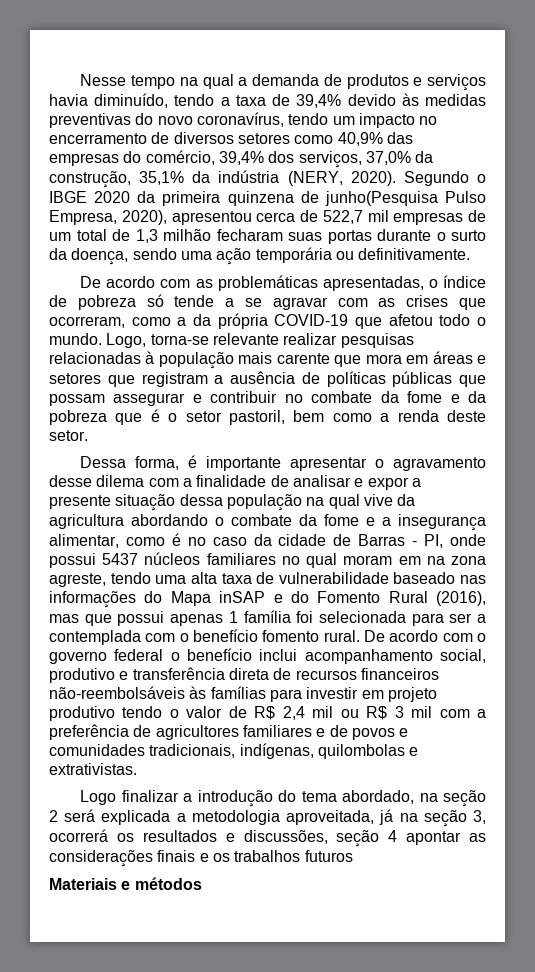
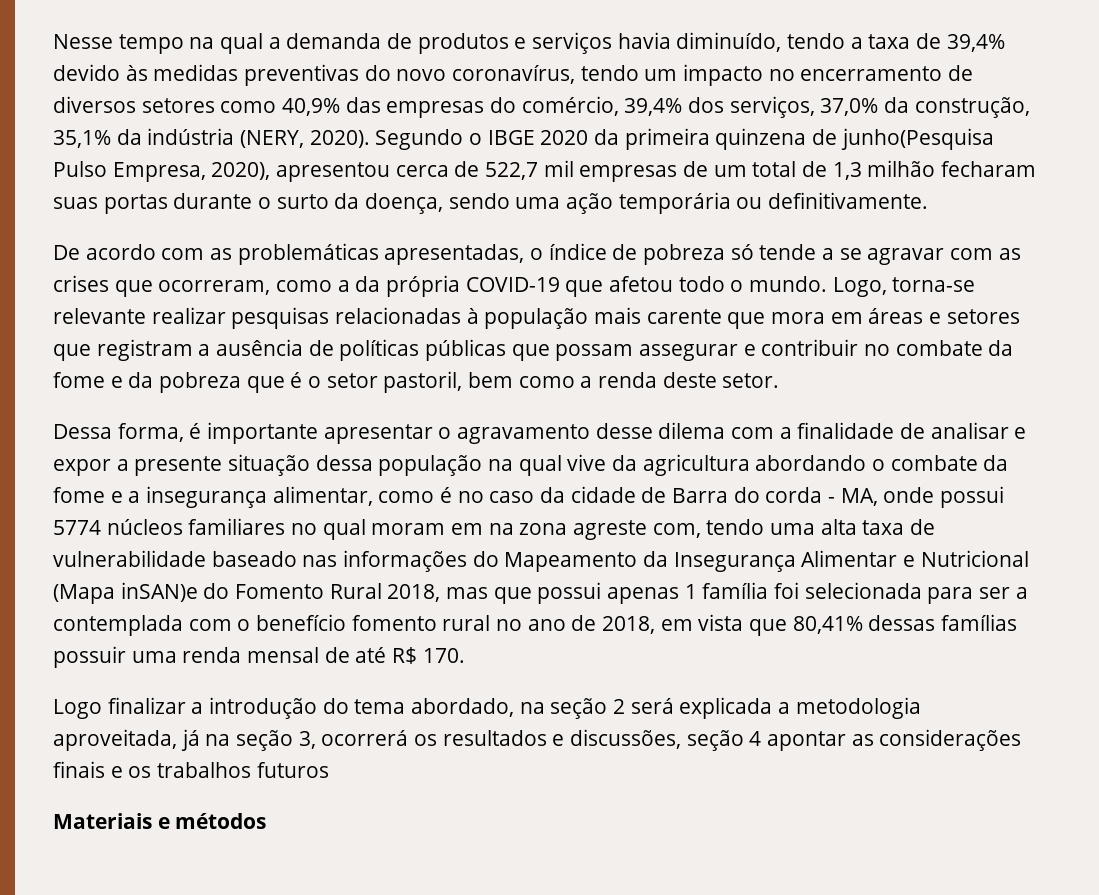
[358,534,444,548] Barras - PI, -> [672,487,878,506] Barra do corda - MA,
[102,553,139,565] 5437 -> [53,520,101,535] 5774
[49,573,106,587] agreste, -> [573,520,701,540] agreste com,
[170,591,283,606] Mapa inSAP e -> [504,550,1029,572] [53,582,198,604] Mapeamento da Insegurança Alimentar e Nutricional (Mapa inSAN)e
[436,591,486,606] (2016), -> [387,584,441,602] 2018,
[323,630,486,642] [49,648,487,664] [49,667,439,683] [49,686,437,702] [49,706,486,721] [49,724,409,740] [49,743,419,759] [49,763,137,775] rural. De acordo com o governo federal o benefício inclui acompanhamento social, produtivo e transferência direta de recursos financeiros não-reembolsáveis às famílias para investir em projeto produtivo tendo o valor de R$ 2,4 mil ou R$ 3 mil com a preferência de agricultores familiares e de povos e comunidades tradicionais, indígenas, quilombolas e extrativistas. -> [442,614,1018,636] [53,646,465,668] rural no ano de 2018, em vista que 80,41% dessas famílias possuir uma renda mensal de até R$ 170.

